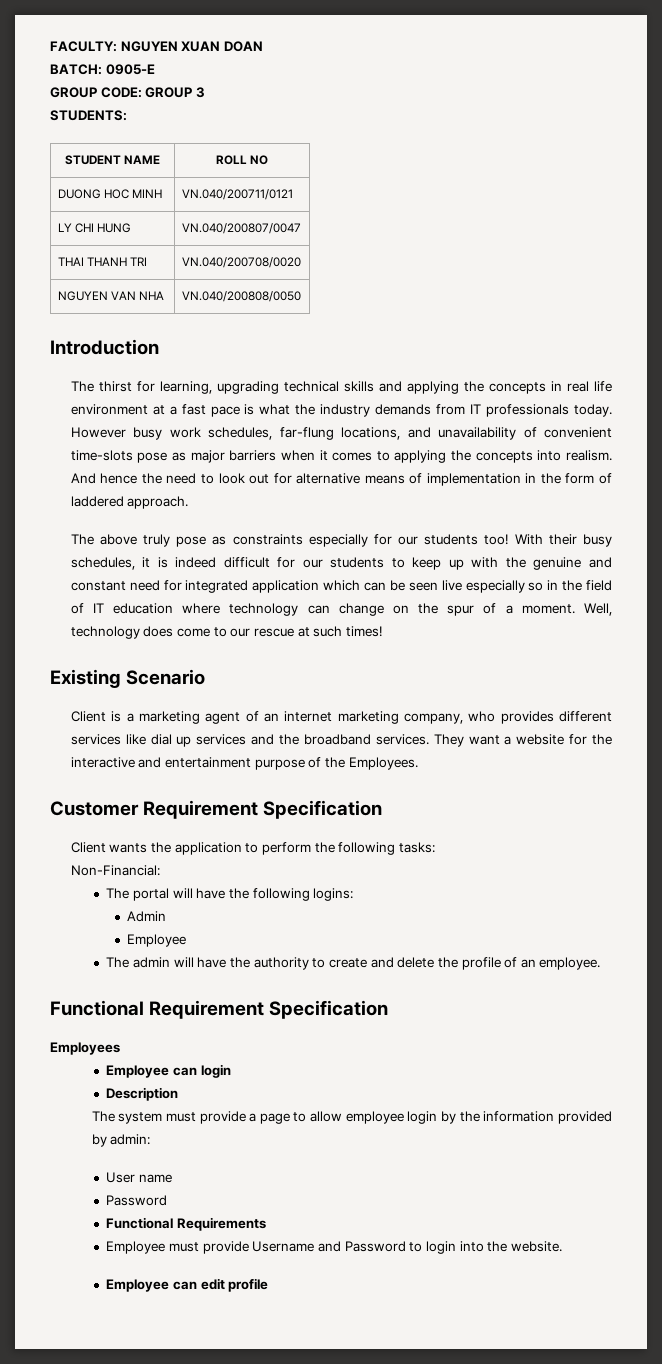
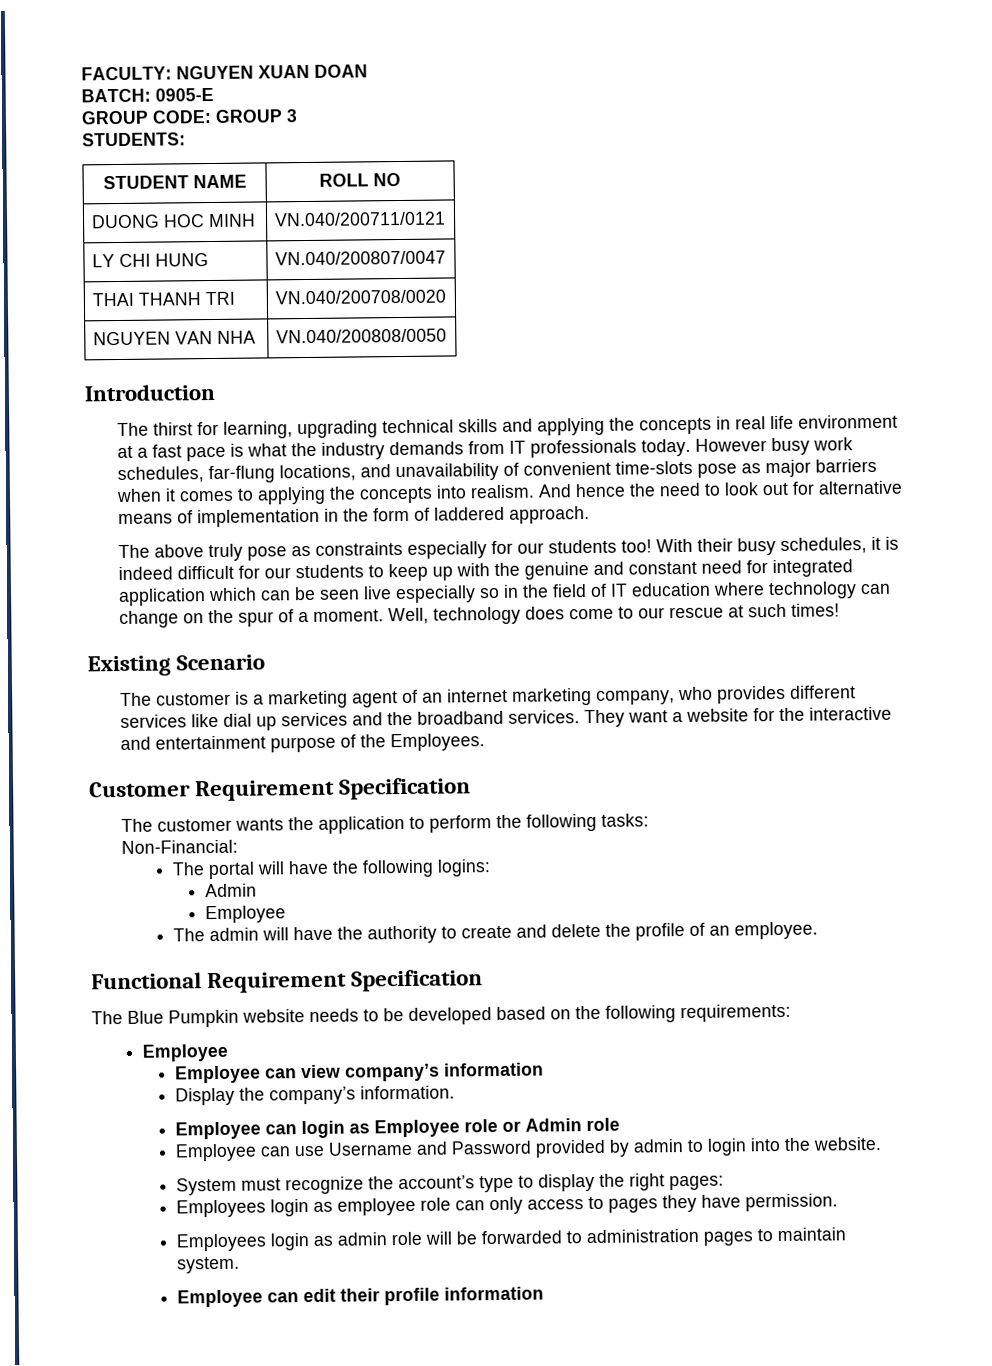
[70,711,106,722] Client -> [119,692,231,707] The customer
[70,842,106,853] Client -> [120,818,232,833] The customer
[50,1042,120,1055] [106,1064,231,1078] [106,1087,179,1101] [91,1111,612,1124] [91,1134,151,1147] [106,1172,173,1183] [106,1195,168,1206] [106,1217,267,1231] [106,1241,249,1254] Employees // Employee can login // Description // The system must provide a page to allow employee login by the information provided by admin: // User name // Password // Functional Requirements // Employee must provide -> [91,1003,791,1028] [142,1043,230,1062] [174,1062,544,1084] [174,1085,455,1106] [174,1117,620,1140] [174,1143,325,1162] The Blue Pumpkin website needs to be developed based on the following requirements: // Employee // Employee can view company’s information // Display the company’s information. // Employee can login as Employee role or Admin role // Employee can use
(406, 1246) none -> [534,1139,684,1158] provided by admin
(562, 1246) none -> [175,1173,724,1196] [175,1193,838,1218] [175,1227,846,1252] [176,1256,240,1274] // System must recognize the account’s type to display the right pages: // Employees login as employee role can only access to pages they have permission. // Employees login as admin role will be forwarded to administration pages to maintain system.
[228,1278,269,1292] profile -> [339,1286,544,1306] their profile information

